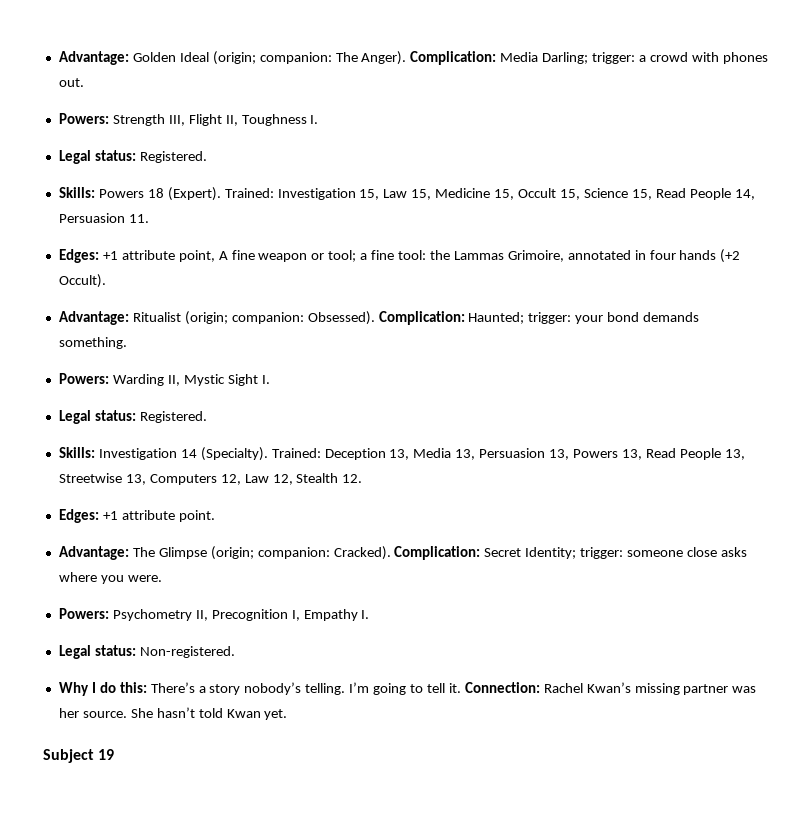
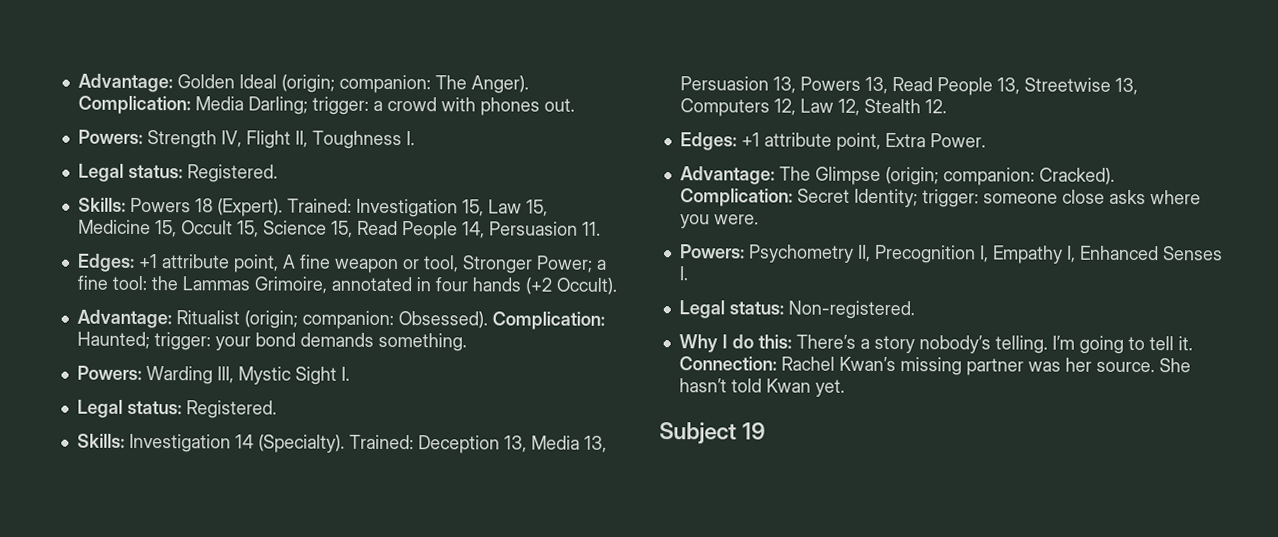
[168,115,185,126] III, -> [220,130,242,148] IV,
[328,250,357,262] tool; -> [422,255,593,274] tool, Stronger Power;
[167,375,180,386] II, -> [216,366,234,384] III,
[178,510,215,522] point. -> [835,132,986,151] point, Extra Power.
(358, 615) none -> [1066,245,1223,263] I, Enhanced Senses

